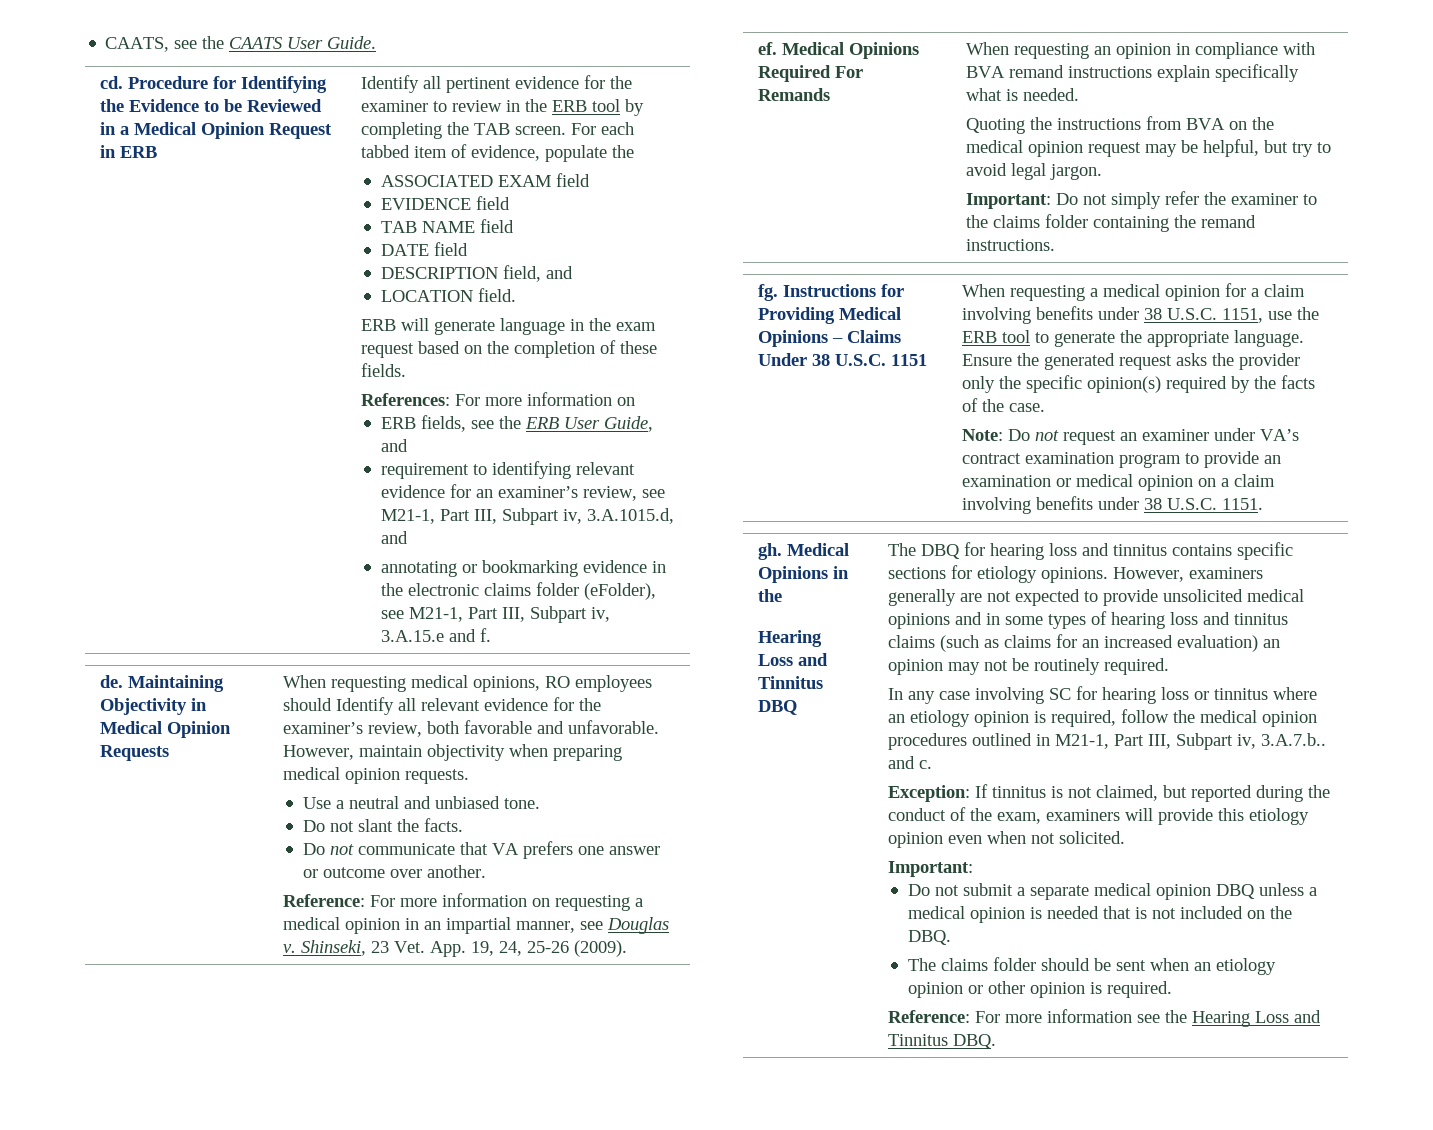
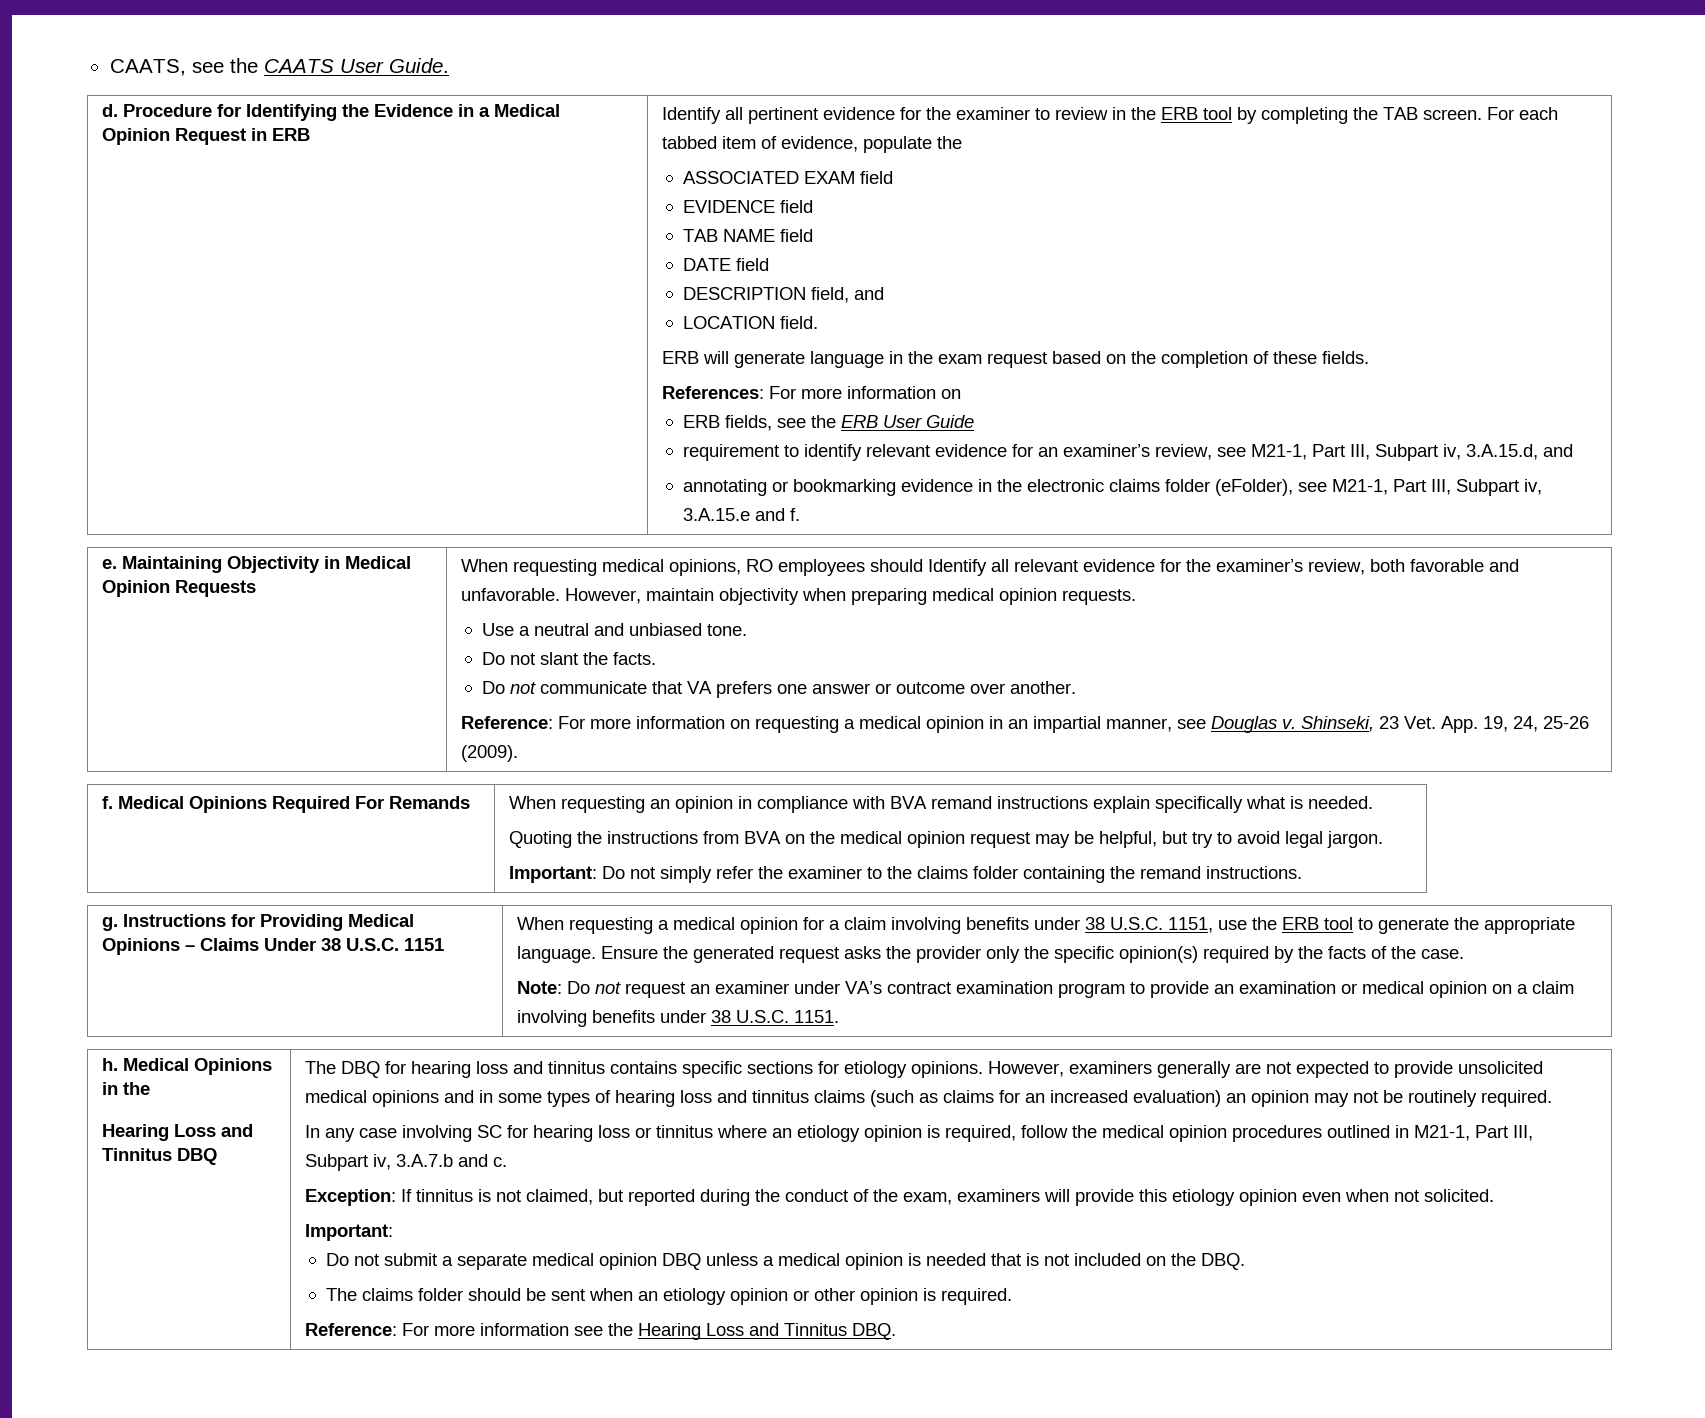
[99,76,123,89] cd. -> [102,104,119,117] d.
[203,99,322,112] to be Reviewed -> (454, 110) none
[603,416,653,432] [380,439,408,452] Guide, and -> [925,415,974,428] Guide
[491,461,571,479] identifying -> [803,444,862,461] identify
[586,508,674,524] 3.A.1015.d, -> [1465,444,1538,460] 3.A.15.d,
[99,675,123,688] de. -> [102,559,118,569] e.
[757,42,777,55] ef. -> [102,796,114,809] f.
[757,284,778,301] fg. -> [102,917,119,931] g.
[757,543,782,560] gh. -> [102,1058,119,1071] h.
[1260,733,1326,746] 3.A.7.b.. -> [396,1154,454,1167] 3.A.7.b

